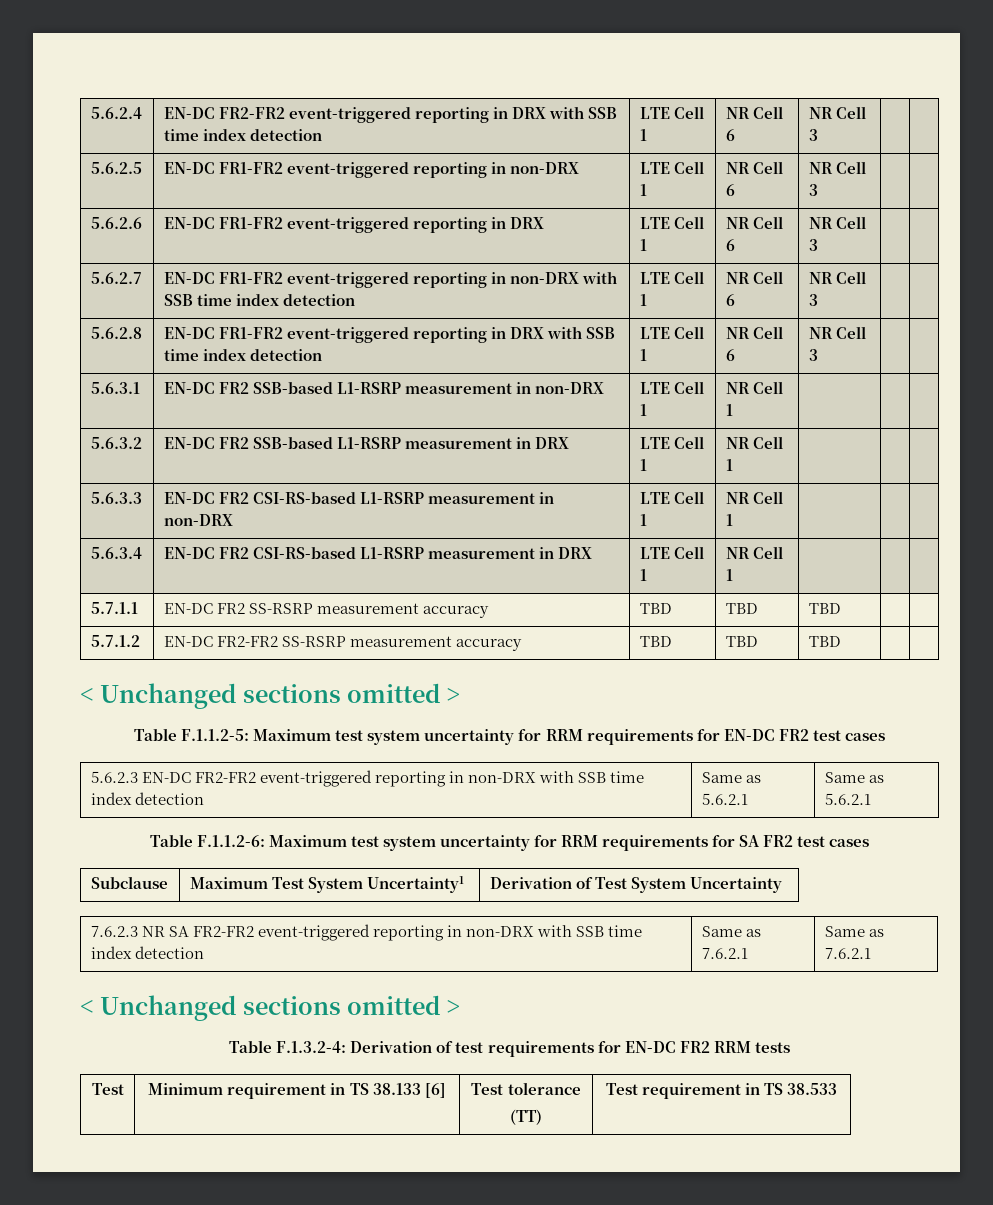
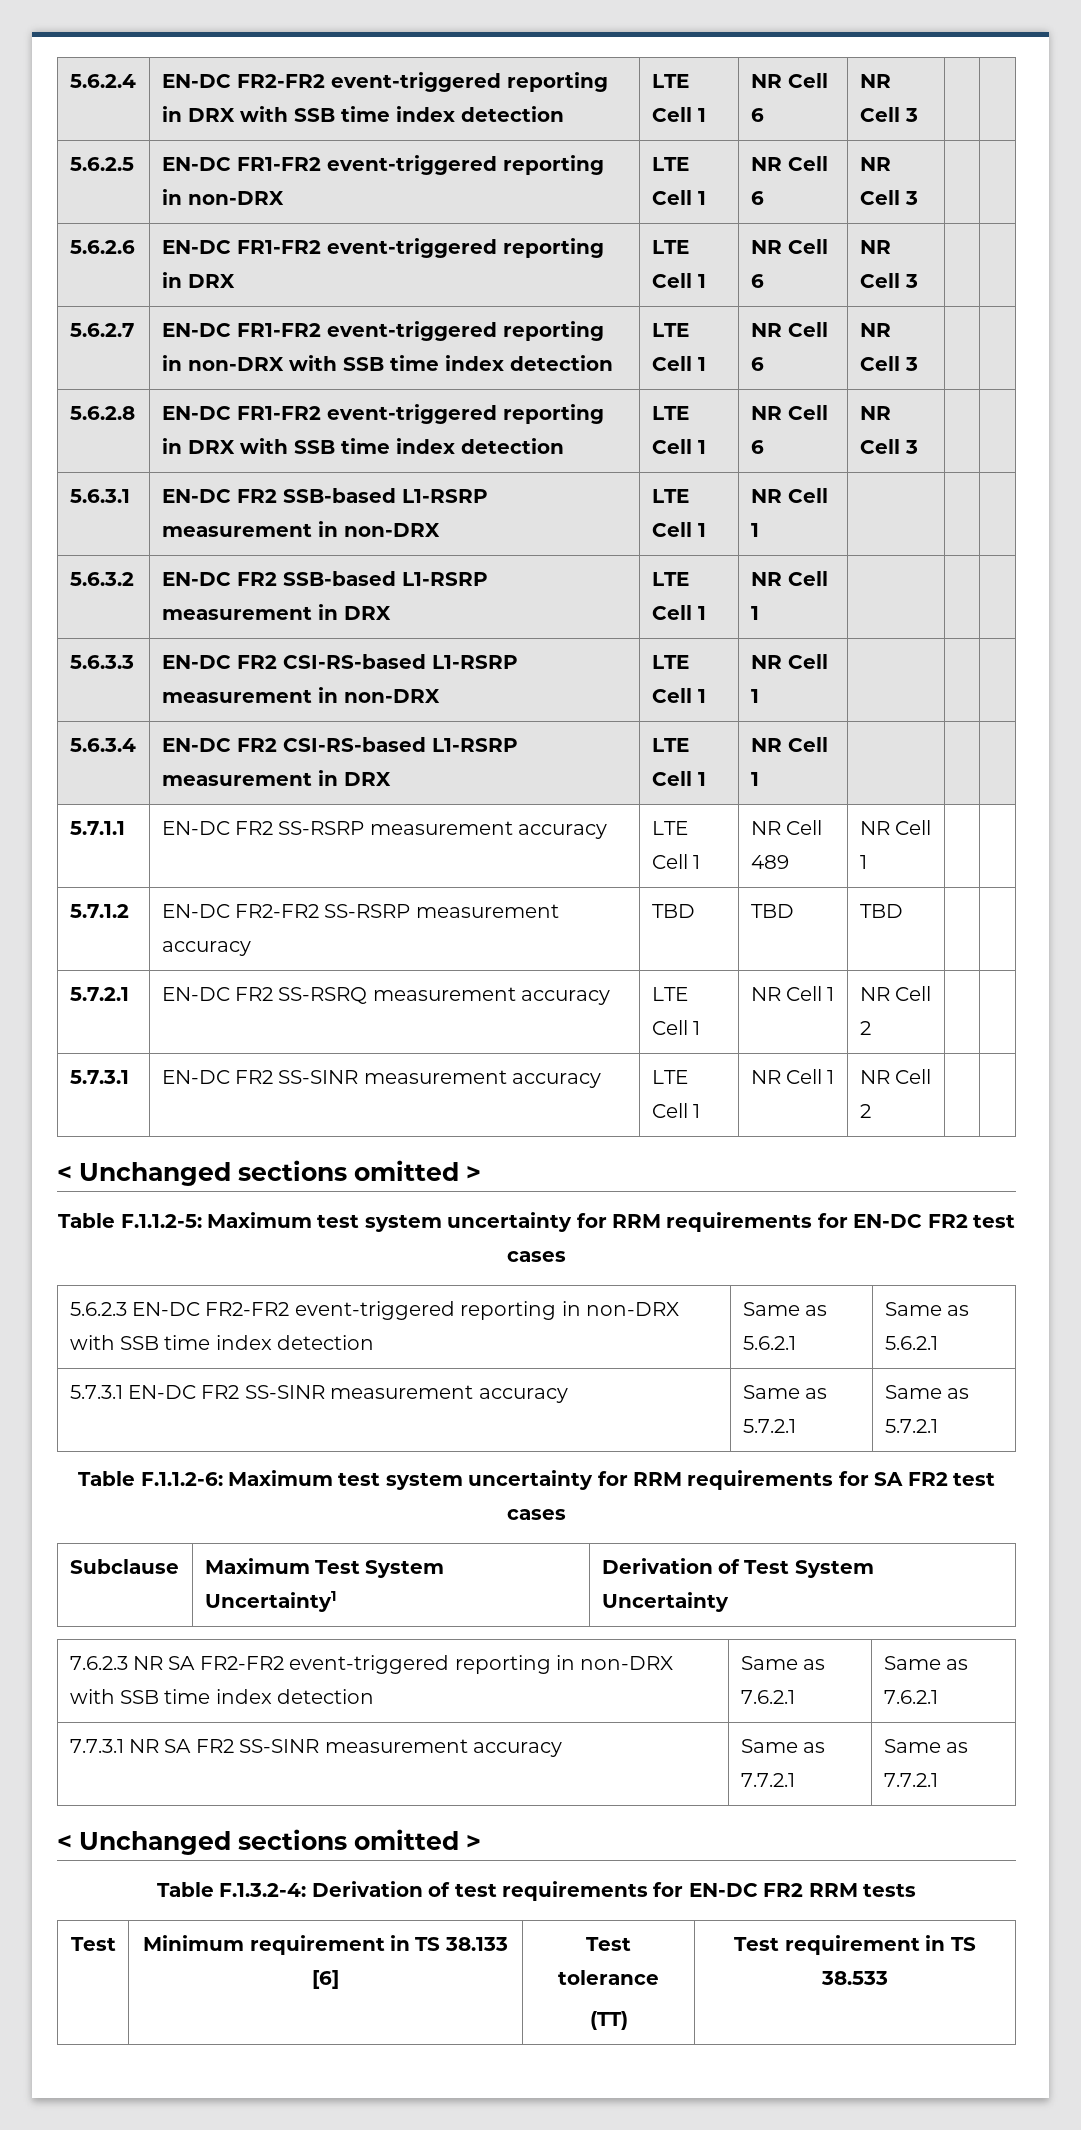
[639,603,672,614] [725,603,758,614] [808,603,841,614] TBD | TBD | TBD -> [651,821,688,835] [651,854,701,869] [750,820,823,835] [750,855,789,869] [859,820,932,835] [859,855,867,869] LTE Cell 1 | NR Cell 489 | NR Cell 1
(841, 641) none -> [69,987,129,1001] [161,987,611,1005] [651,987,688,1001] [651,1020,701,1035] [750,986,835,1001] [859,986,932,1001] [859,1021,871,1035] [69,1070,129,1084] [161,1070,602,1088] [651,1070,688,1084] [651,1103,701,1118] [750,1069,835,1084] [859,1069,932,1084] [859,1104,871,1118] // 5.7.2.1 | EN-DC FR2 SS-RSRQ measurement accuracy | LTE Cell 1 | NR Cell 1 | NR Cell 2 | | // 5.7.3.1 | EN-DC FR2 SS-SINR measurement accuracy | LTE Cell 1 | NR Cell 1 | NR Cell 2 | |
(871, 799) none -> [69,1385,568,1403] [742,1385,828,1399] [742,1419,796,1433] [884,1385,970,1399] [884,1419,938,1433] // 5.7.3.1 EN-DC FR2 SS-SINR measurement accuracy | Same as 5.7.2.1 | Same as 5.7.2.1
(871, 953) none -> [69,1739,563,1757] [740,1739,826,1753] [740,1773,795,1787] [883,1739,969,1753] [883,1773,938,1787] // 7.7.3.1 NR SA FR2 SS-SINR measurement accuracy | Same as 7.7.2.1 | Same as 7.7.2.1

